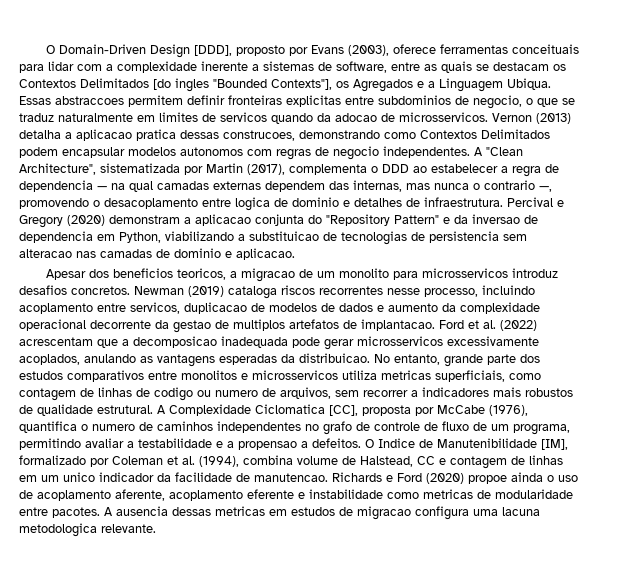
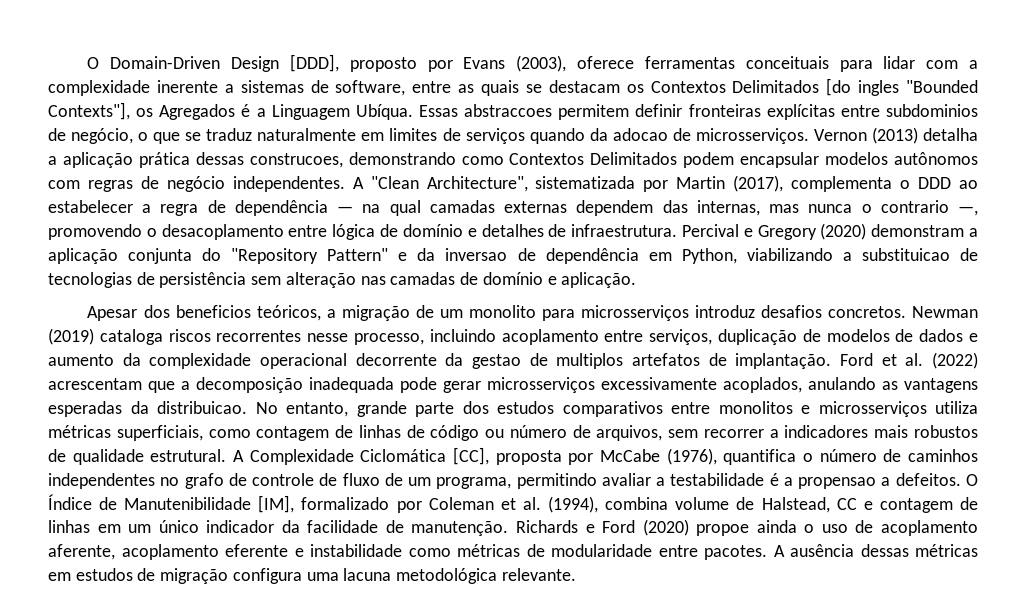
[417,81,424,88] e -> [241,104,251,117] é
[507,78,551,90] Ubiqua. -> [355,104,413,120] Ubíqua.
[286,95,341,107] explicitas -> [766,104,835,120] explícitas
[473,95,522,109] negocio, -> [71,128,134,144] negócio,
[220,112,267,122] servicos -> [465,128,525,144] serviços
[399,112,488,122] microsservicos. -> [695,128,809,144] microsserviços.
[76,129,176,141] aplicacao pratica -> [62,152,190,168] aplicação prática
[180,147,243,156] autonomos -> [893,152,978,165] autônomos
[333,146,379,160] negocio -> [166,176,225,192] negócio
[19,180,93,192] dependencia -> [234,200,328,216] dependência
[235,197,339,211] logica de dominio -> [332,224,463,240] lógica de domínio
[195,214,251,226] aplicacao -> [48,248,118,264] aplicação
[19,231,93,243] dependencia -> [545,248,639,264] dependência
[429,231,527,243] [19,248,295,260] persistencia sem alteracao nas camadas de dominio e aplicacao. -> [159,272,637,288] persistência sem alteração nas camadas de domínio e aplicação.
[177,268,296,282] teoricos, a migracao -> [256,305,410,321] teóricos, a migração
[422,268,509,278] microsservicos -> [580,305,689,321] microsserviços
[130,302,247,314] servicos, duplicacao -> [649,329,797,345] serviços, duplicação
[361,319,435,331] implantacao. -> [735,353,832,369] implantação.
[133,336,217,348] decomposicao -> [196,377,303,393] decomposição
[357,336,443,346] microsservicos -> [487,377,595,393] microsserviços
[252,370,431,380] microsservicos utiliza metricas -> [818,401,978,417] [48,425,111,438] microsserviços utiliza métricas
[154,387,258,401] codigo ou numero -> [430,425,567,441] código ou número
[255,404,325,414] Ciclomatica -> [360,449,447,462] Ciclomática
[92,424,135,431] numero -> [819,449,877,462] número
[216,441,223,448] e -> [769,473,779,486] é
[378,438,415,448] Indice -> [48,494,92,510] Índice
[63,472,95,482] unico -> [158,520,199,533] único
[254,473,328,482] manutencao. -> [411,521,509,536] manutenção.
[423,489,473,499] metricas -> [457,544,520,557] métricas
[116,506,265,516] ausencia dessas metricas -> [790,544,978,557] ausência dessas métricas
[357,506,411,520] migracao -> [160,568,229,584] migração
[19,523,97,537] metodologica -> [396,568,498,584] metodológica

